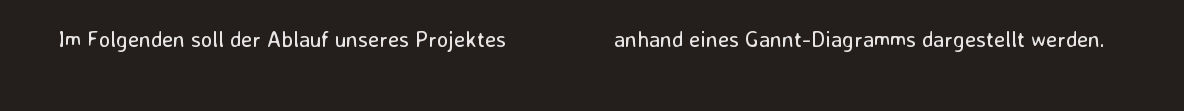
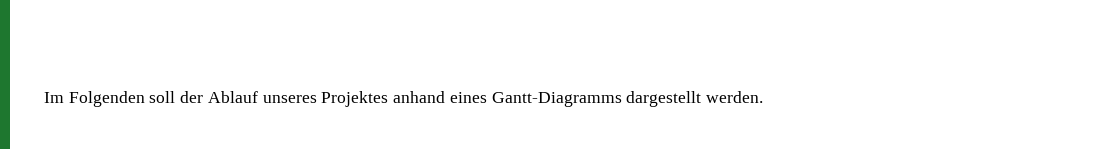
[745,31,916,52] Gannt-Diagramms -> [491,92,622,107] Gantt-Diagramms

